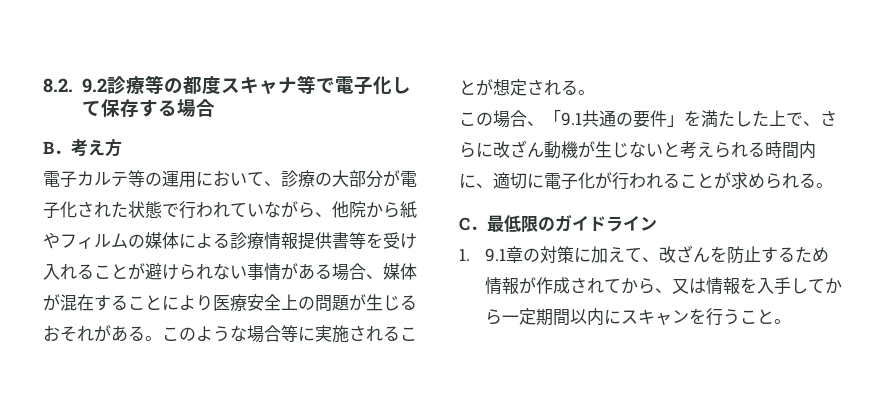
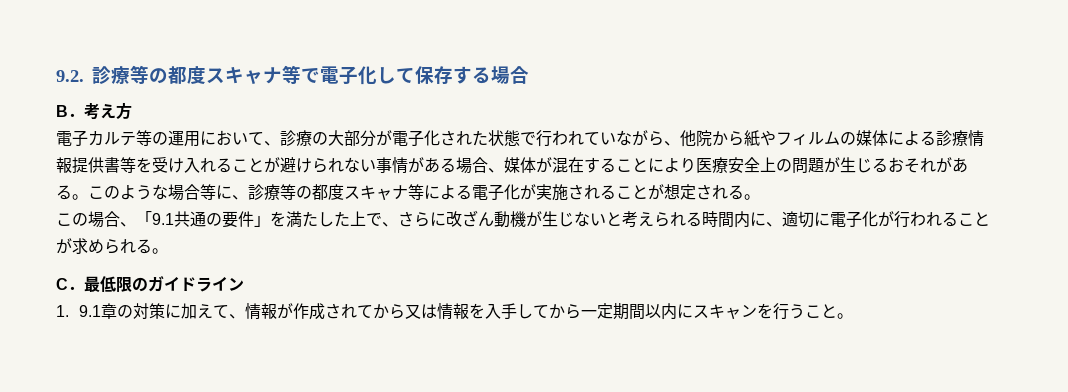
[43,78,107,93] 8.2. 9.2 -> [56,70,84,82] 9.2.
(315, 334) none -> [232,184,536,201] 、診療等の都度スキャナ等による電子化が
[658,245,829,264] 改ざんを防止するため -> (246, 316) none
[654,288,672,293] 、 -> (406, 311) none

